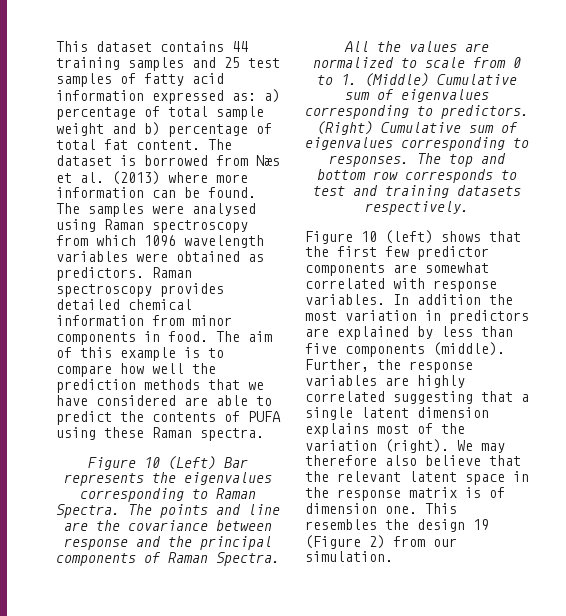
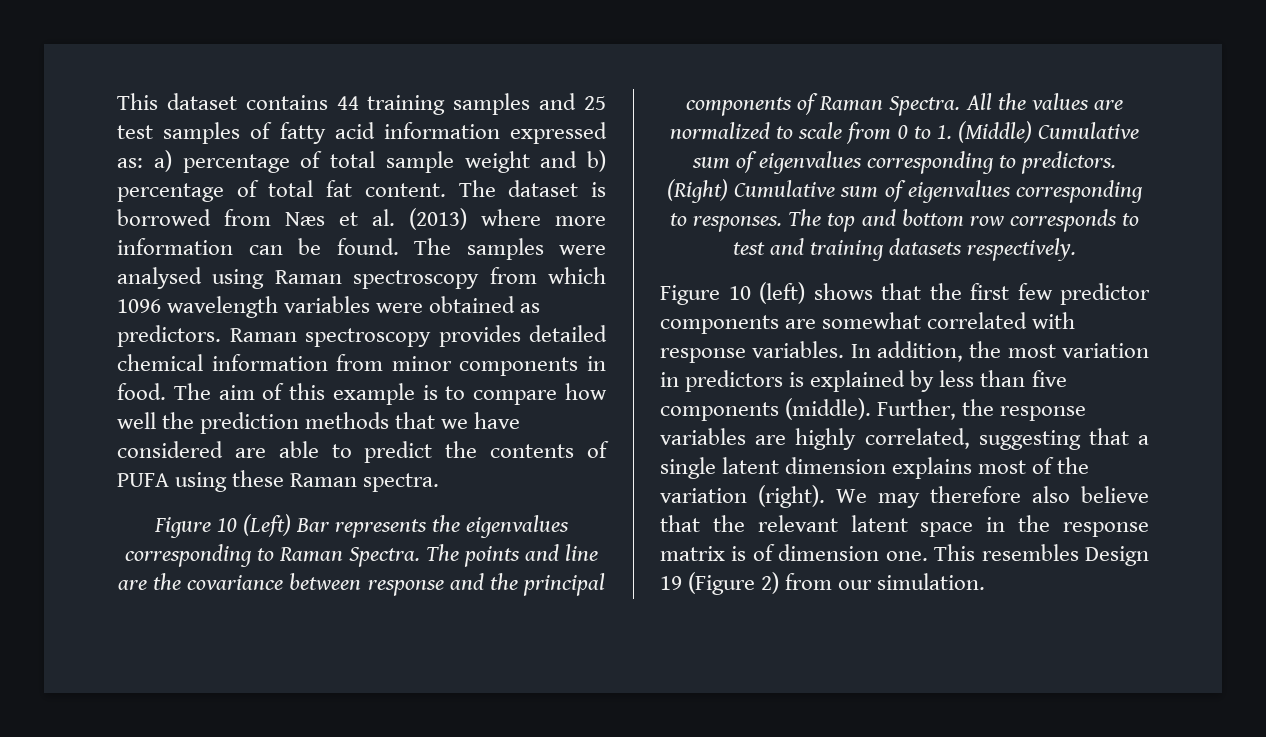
[417,294,481,305] addition -> [877,341,963,362] addition,
[305,328,329,337] are -> [789,372,805,387] is
[305,391,385,402] correlated -> [864,428,970,449] correlated,
[385,519,465,532] the design -> [1085,546,1149,566] Design

